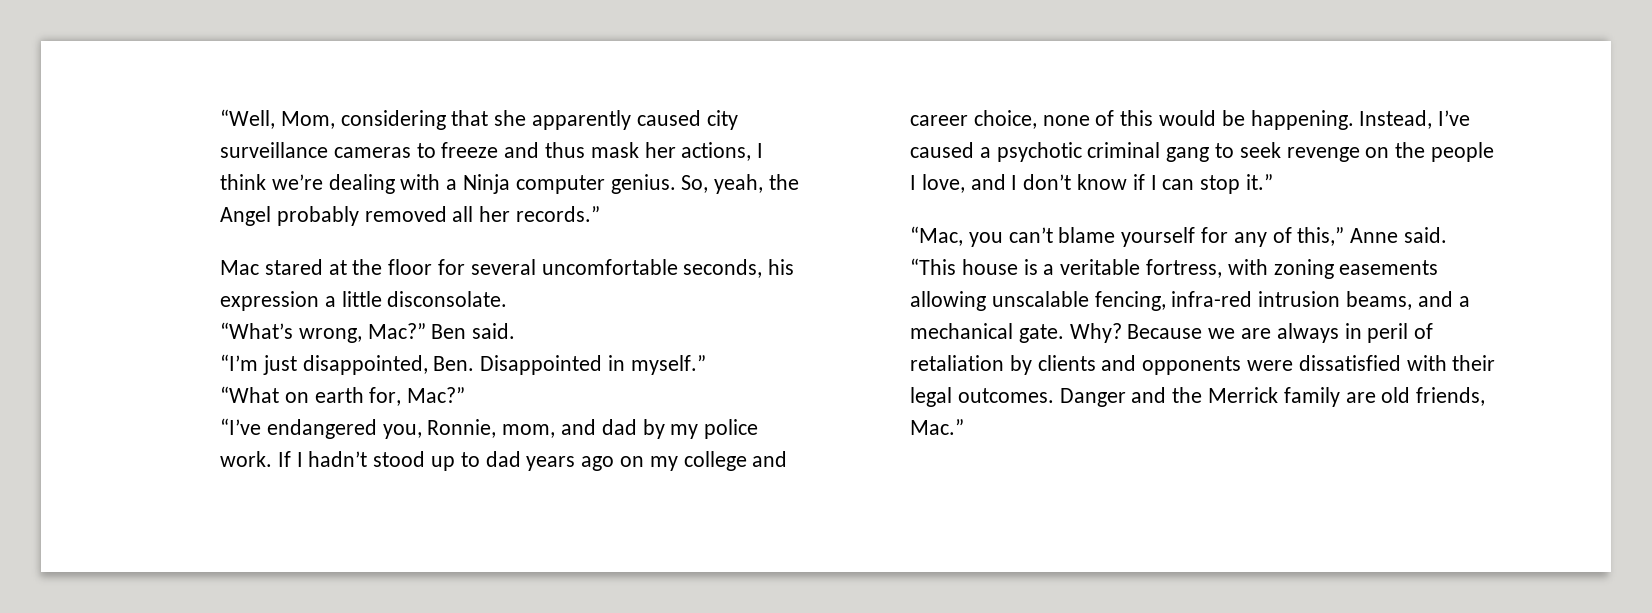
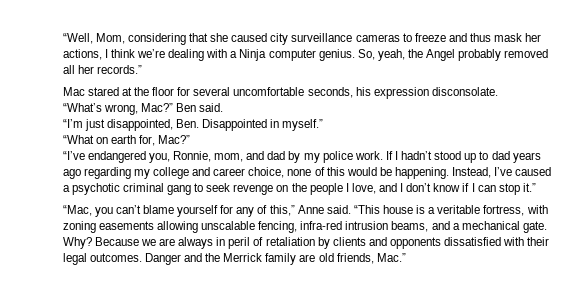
[532,110,632,130] apparently -> (229, 37) none
[324,291,382,307] a little -> (429, 93) none
[620,456,645,467] on -> [83,167,131,179] regarding
[1247,360,1294,371] were -> (441, 243) none

